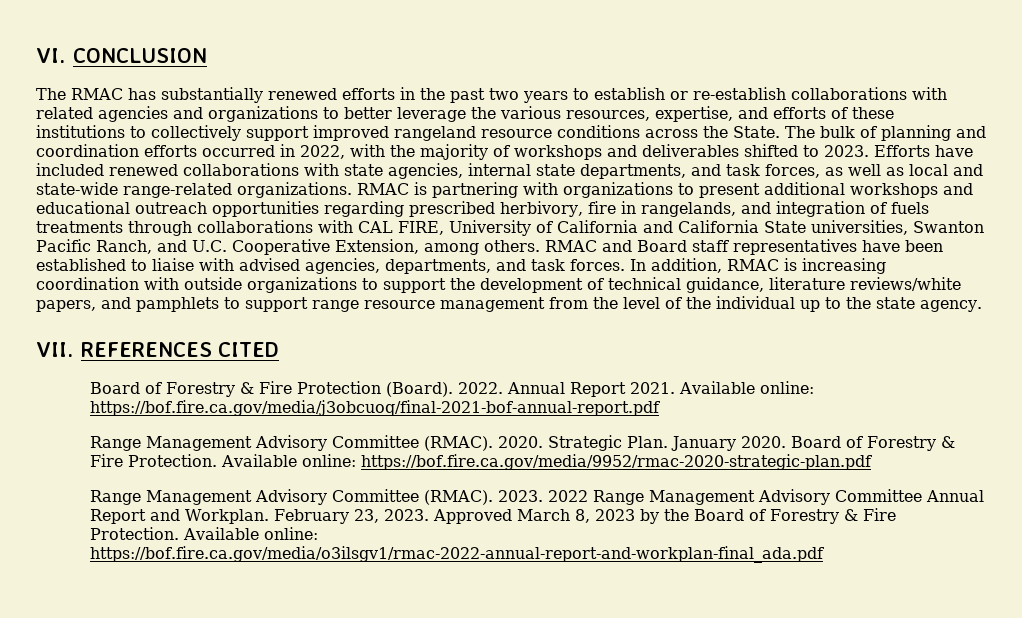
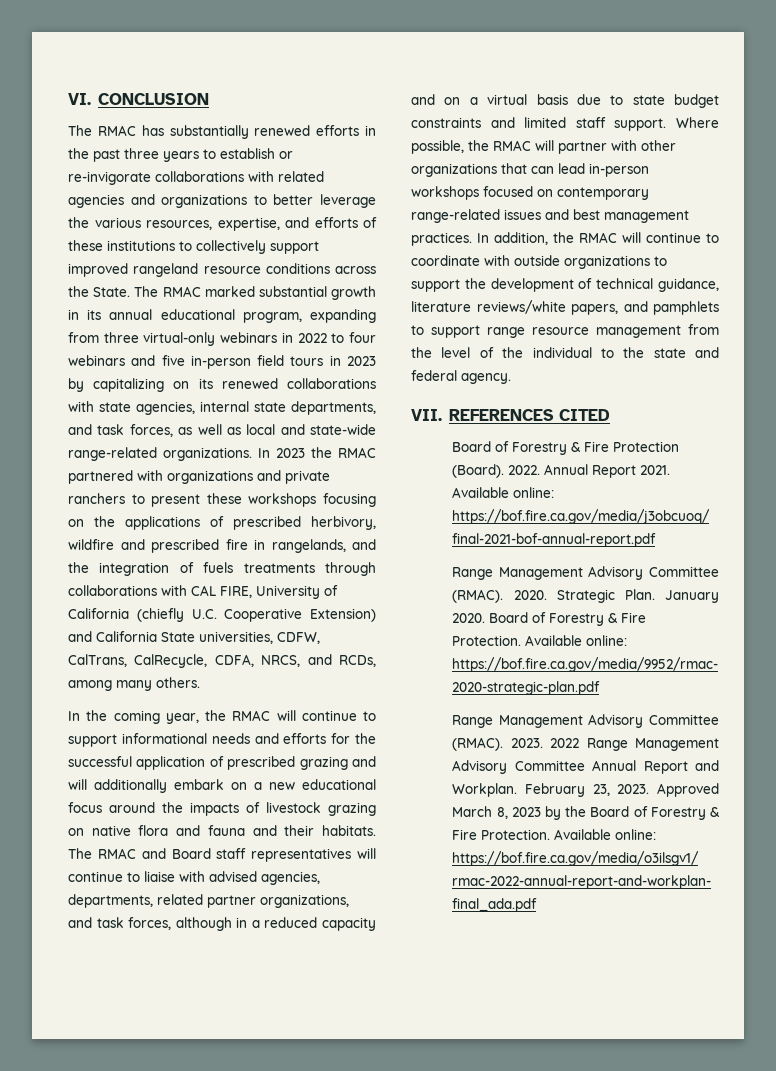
[489,88,519,100] two -> [124,148,159,159] three
[693,87,786,100] re-establish -> [68,171,151,185] re-invigorate
[820,125,986,141] [36,144,973,160] [36,163,104,176] bulk of planning and coordination efforts occurred in 2022, with the majority of workshops and deliverables shifted to 2023. Efforts have included -> [162,286,376,300] [68,309,376,323] [68,332,377,346] [68,355,376,369] [68,378,213,392] RMAC marked substantial growth in its annual educational program, expanding from three virtual-only webinars in 2022 to four webinars and five in-person field tours in 2023 by capitalizing on its
[357,182,973,198] [36,201,583,217] RMAC is partnering with organizations to present additional workshops and educational outreach opportunities regarding prescribed herbivory, -> [258,447,376,458] [68,470,330,484] [68,493,376,507] [68,516,376,530] [68,539,219,553] In 2023 the RMAC partnered with organizations and private ranchers to present these workshops focusing on the applications of prescribed herbivory, wildfire and prescribed
(771, 208) none -> [68,562,89,573] the
[643,220,984,235] [36,239,540,255] and California State universities, Swanton Pacific Ranch, and U.C. Cooperative Extension, among others. -> [136,608,376,622] [68,631,320,644] [68,654,376,668] [68,677,200,691] [68,710,376,724] [68,733,376,747] [68,756,376,770] [68,779,376,793] [68,802,376,816] [68,825,376,836] [68,848,92,859] (chiefly U.C. Cooperative Extension) and California State universities, CDFW, CalTrans, CalRecycle, CDFA, NRCS, and RCDs, among many others. // In the coming year, the RMAC will continue to support informational needs and efforts for the successful application of prescribed grazing and will additionally embark on a new educational focus around the impacts of livestock grazing on native flora and fauna and their habitats. The
[861,240,943,252] [36,258,126,271] have been established -> [357,848,376,859] [68,871,123,882] will continue
[496,258,886,274] [36,277,139,290] and task forces. In addition, RMAC is increasing coordination -> [157,894,349,908] [68,917,377,931] [411,94,719,108] [411,117,719,131] [411,140,676,154] [411,163,649,177] [411,186,649,200] [411,209,689,223] [411,232,719,246] [411,255,480,266] related partner organizations, and task forces, although in a reduced capacity and on a virtual basis due to state budget constraints and limited staff support. Where possible, the RMAC will partner with other organizations that can lead in-person workshops focused on contemporary range-related issues and best management practices. In addition, the RMAC will continue to coordinate
[800,300,820,312] up -> (592, 352) none
(915, 303) none -> [695,347,719,358] [411,370,457,381] and federal

